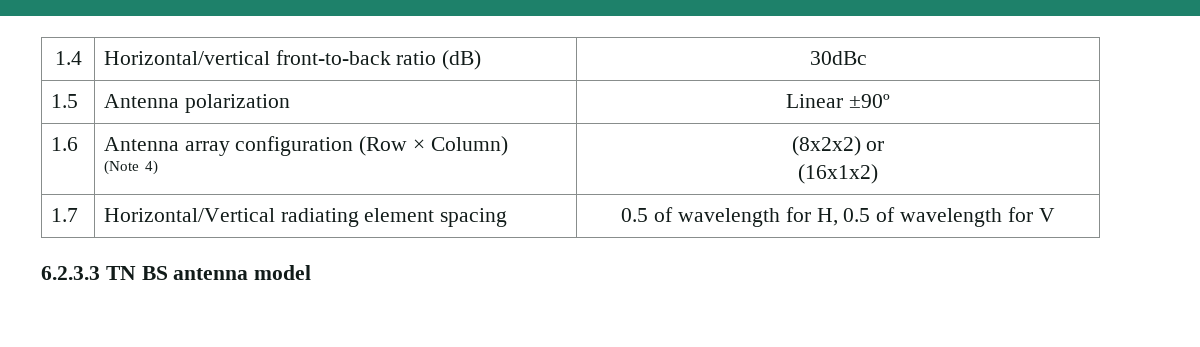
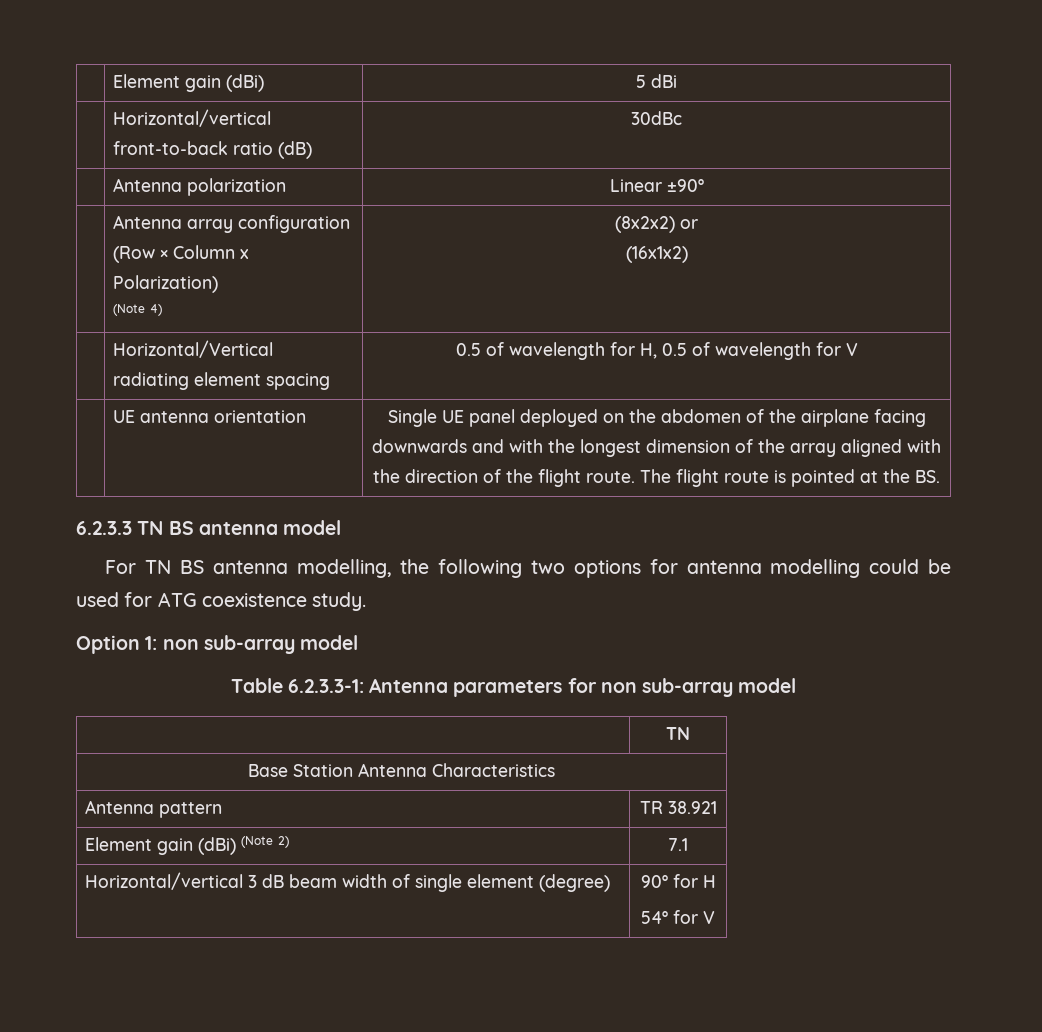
[54,51,82,65] 1.4 -> [113,74,265,92] [635,74,677,88] | Element gain (dBi) | 5 dBi //
[50,94,78,108] 1.5 -> (682, 118) none
[50,137,78,151] 1.6 -> (704, 185) none
[430,136,508,156] Column) -> [173,245,250,259] [113,275,219,293] Column x Polarization)
[50,208,78,222] 1.7 -> (688, 254) none
(1055, 215) none -> [113,410,307,423] [387,409,926,427] [372,439,941,457] [373,469,940,487] // | UE antenna orientation | Single UE panel deployed on the abdomen of the airplane facing downwards and with the longest dimension of the array aligned with the direction of the flight route. The flight route is pointed at the BS.
(312, 272) none -> [105,559,951,578] [76,592,367,611] [76,635,359,654] [230,678,797,697] [666,727,690,740] [248,763,555,777] [85,800,223,818] [639,801,717,814] [85,836,290,855] [668,838,688,851] [85,872,611,892] [640,874,716,888] [641,910,715,924] // For TN BS antenna modelling, the following two options for antenna modelling could be used for ATG coexistence study. // Option 1: non sub-array model // Table 6.2.3.3-1: Antenna parameters for non sub-array model // | TN // Base Station Antenna Characteristics // Antenna pattern | TR 38.921 // Element gain (dBi) (Note 2) | 7.1 // Horizontal/vertical 3 dB beam width of single element (degree) | 90º for H // 54º for V

